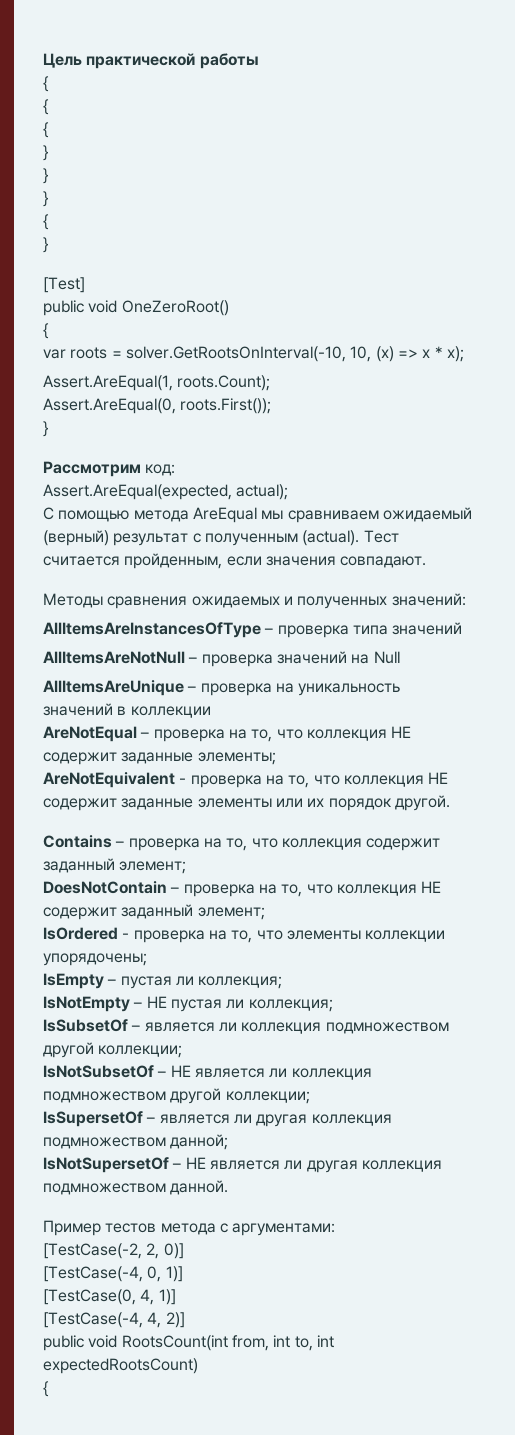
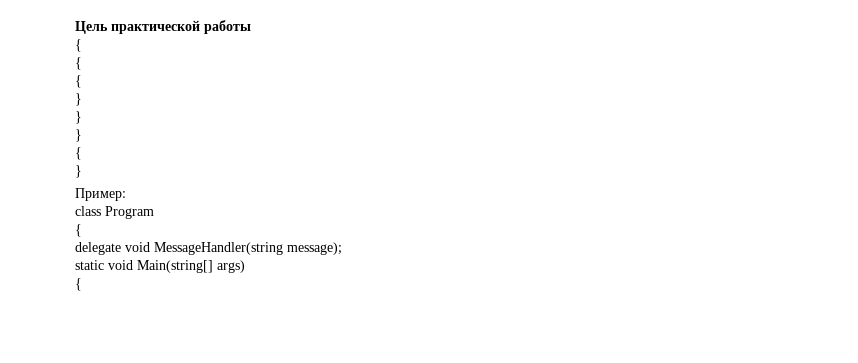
[43,277,85,293] [43,300,229,316] [43,323,49,339] [43,346,464,362] [43,375,271,391] [43,398,272,414] [43,421,48,437] [43,461,176,477] [43,484,289,500] [43,507,472,523] [43,530,399,546] [43,553,427,569] [43,593,466,609] [43,622,463,638] [43,651,400,667] [43,680,401,696] [43,703,211,718] [43,726,412,742] [43,752,276,765] [43,772,449,788] [43,795,450,811] [43,835,441,851] [43,858,187,874] [43,881,442,897] [43,904,265,920] [43,927,446,943] [43,953,147,966] [43,973,283,989] [43,996,333,1012] [43,1019,449,1034] [43,1042,183,1058] [43,1065,372,1080] [43,1088,310,1104] [43,1111,392,1127] [43,1134,229,1150] [43,1157,442,1173] [43,1180,229,1195] [43,1220,336,1236] [43,1243,184,1259] [43,1266,183,1282] [43,1289,176,1305] [43,1312,185,1328] [43,1335,334,1351] [43,1358,198,1374] [Test] // public void OneZeroRoot() // { // var roots = solver.GetRootsOnInterval(-10, 10, (x) => x * x); // Assert.AreEqual(1, roots.Count); // Assert.AreEqual(0, roots.First()); // } // Рассмотрим код: // Assert.AreEqual(expected, actual); // С помощью метода AreEqual мы сравниваем ожидаемый (верный) результат с полученным (actual). Тест считается пройденным, если значения совпадают. // Методы сравнения ожидаемых и полученных значений: // AllItemsAreInstancesOfType – проверка типа значений // AllItemsAreNotNull – проверка значений на Null // AllItemsAreUnique – проверка на уникальность значений в коллекции // AreNotEqual – проверка на то, что коллекция НЕ содержит заданные элементы; // AreNotEquivalent - проверка на то, что коллекция НЕ содержит заданные элементы или их порядок другой. // Contains – проверка на то, что коллекция содержит заданный элемент; // DoesNotContain – проверка на то, что коллекция НЕ содержит заданный элемент; // IsOrdered - проверка на то, что элементы коллекции упорядочены; // IsEmpty – пустая ли коллекция; // IsNotEmpty – НЕ пустая ли коллекция; // IsSubsetOf – является ли коллекция подмножеством другой коллекции; // IsNotSubsetOf – НЕ является ли коллекция подмножеством другой коллекции; // IsSupersetOf – является ли другая коллекция подмножеством данной; // IsNotSupersetOf – НЕ является ли другая коллекция подмножеством данной. // Пример тестов метода с аргументами: // [TestCase(-2, 2, 0)] // [TestCase(-4, 0, 1)] // [TestCase(0, 4, 1)] // [TestCase(-4, 4, 2)] // public void RootsCount(int from, int to, int expectedRootsCount) -> [75,188,126,201] [75,206,154,219] [75,224,82,237] [75,242,342,255] [75,260,245,273] Пример: // class Program // { // delegate void MessageHandler(string message); // static void Main(string[] args)

